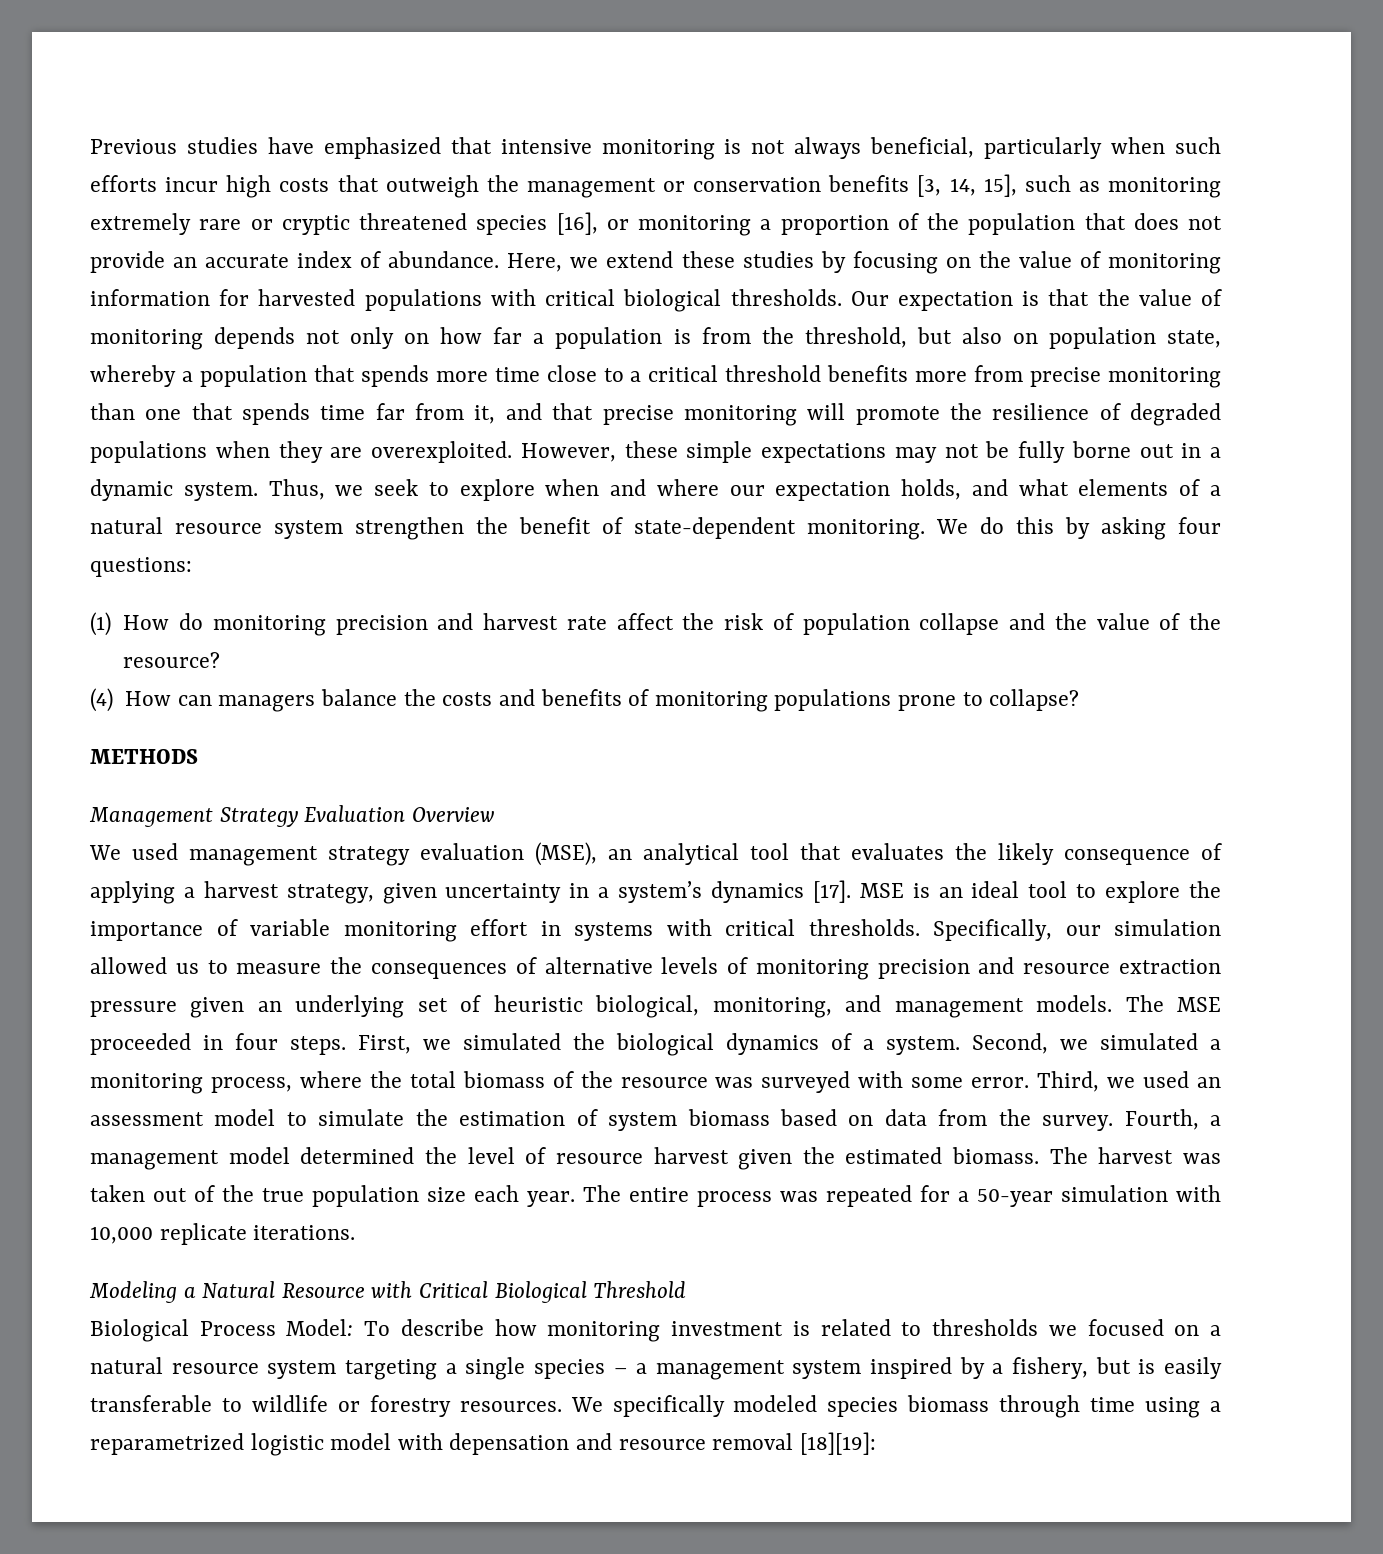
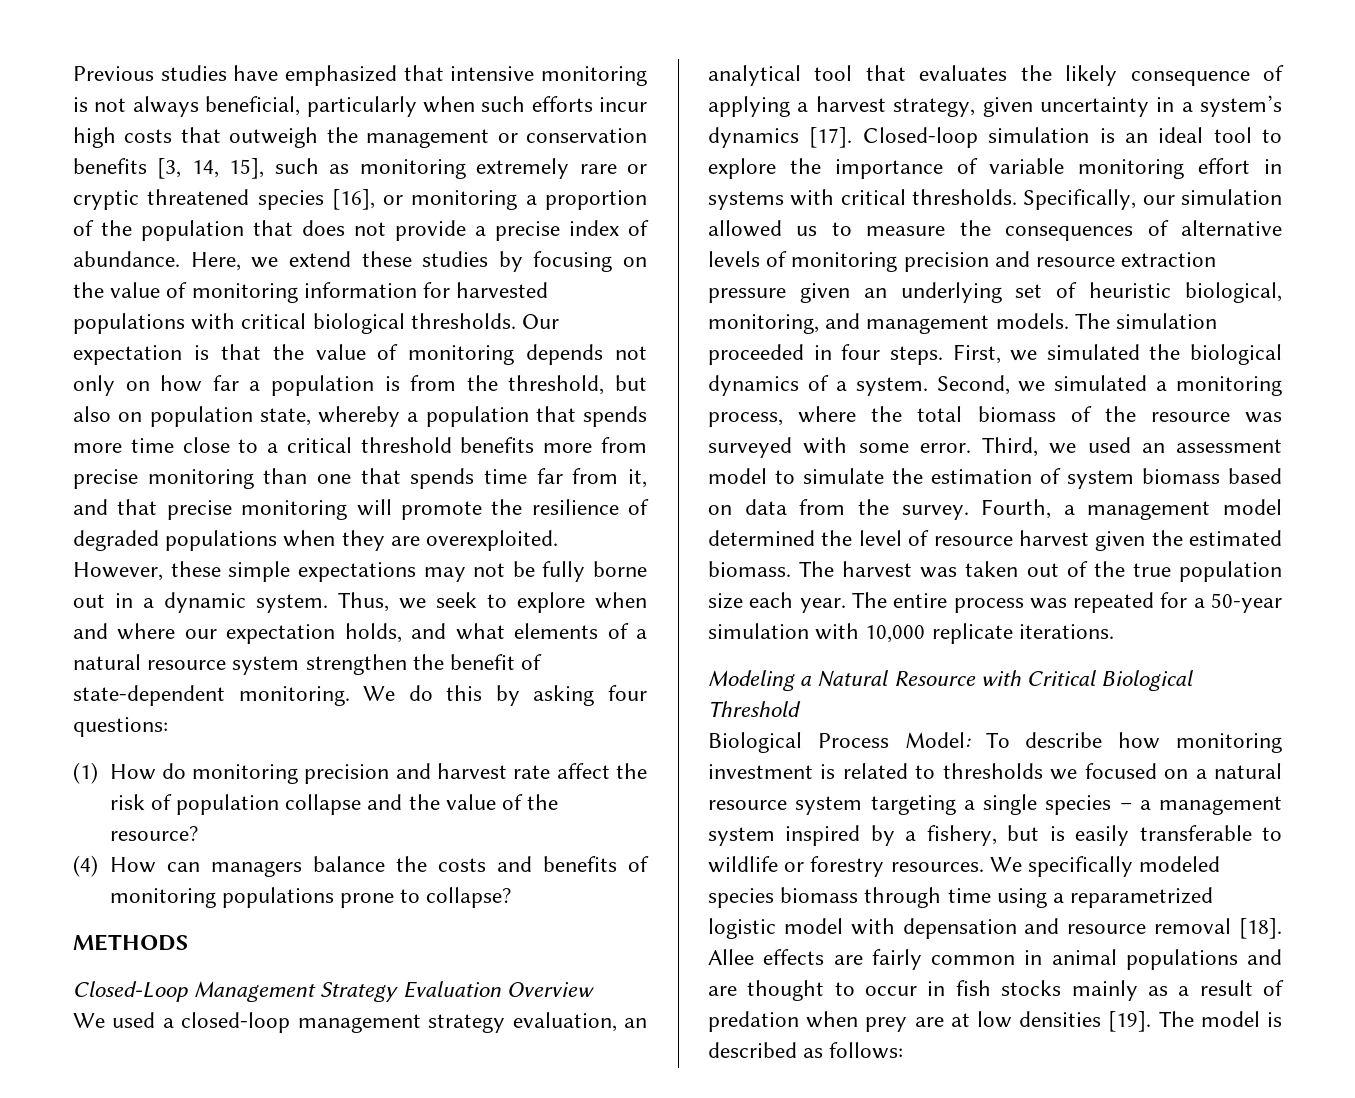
[173,254,290,268] an accurate -> [475,221,560,241] a precise
(198, 756) none -> [73,981,188,1002] Closed-Loop
[189,842,597,866] management strategy evaluation (MSE), -> [162,1012,617,1033] a closed-loop management strategy evaluation,
[859,883,904,898] MSE -> [862,127,1090,148] Closed-loop simulation
[1177,997,1222,1012] MSE -> [1116,313,1218,329] simulation
[799,1432,876,1455] [18][19]: -> [1239,918,1282,939] [708,949,1282,970] [708,980,1284,1001] [708,1011,1282,1032] [708,1042,904,1059] [18]. Allee effects are fairly common in animal populations and are thought to occur in fish stocks mainly as a result of predation when prey are at low densities [19]. The model is described as follows:

